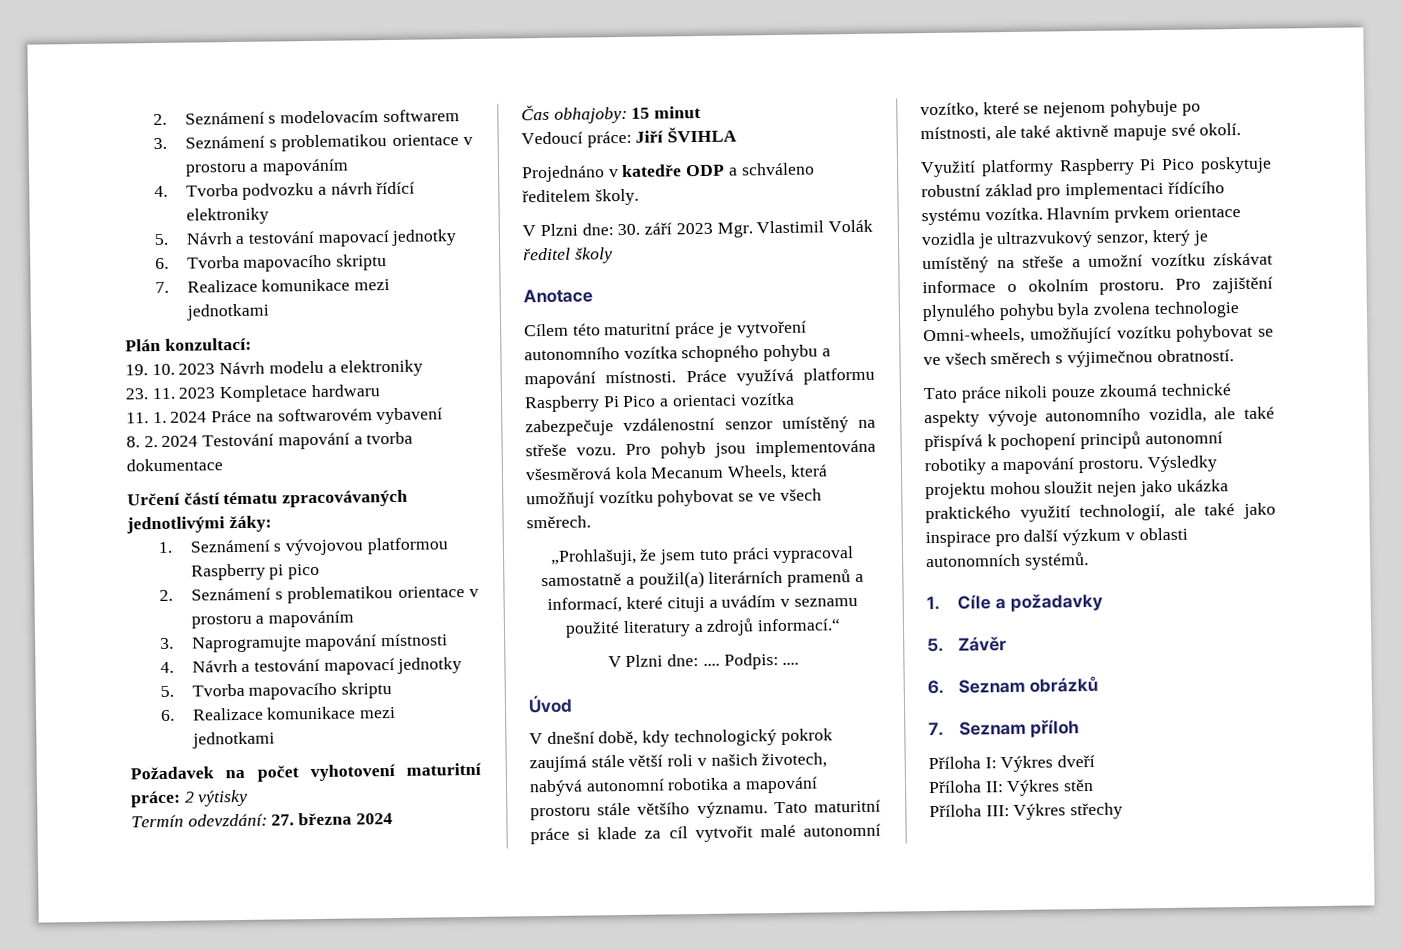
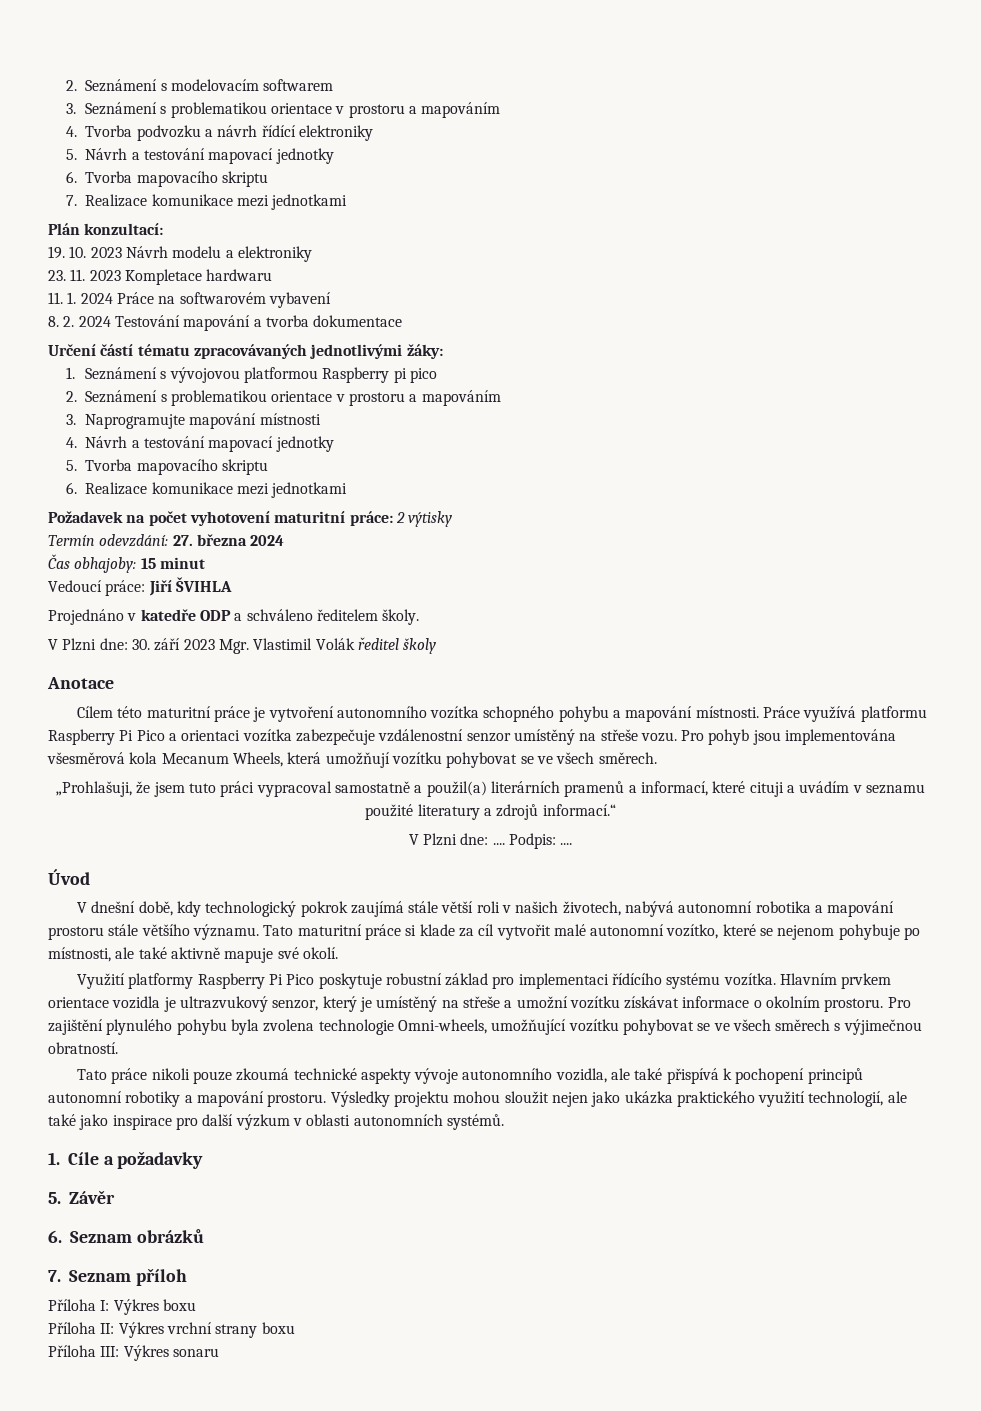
[1057,754,1096,768] dveří -> [162,1299,196,1311] boxu
[1063,778,1095,792] stěn -> [166,1322,295,1338] vrchní strany boxu
[1070,802,1124,820] střechy -> [172,1348,219,1357] sonaru

